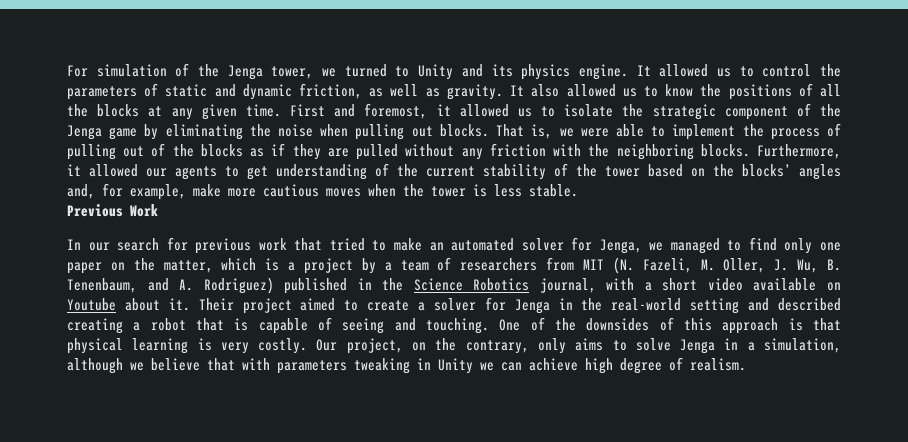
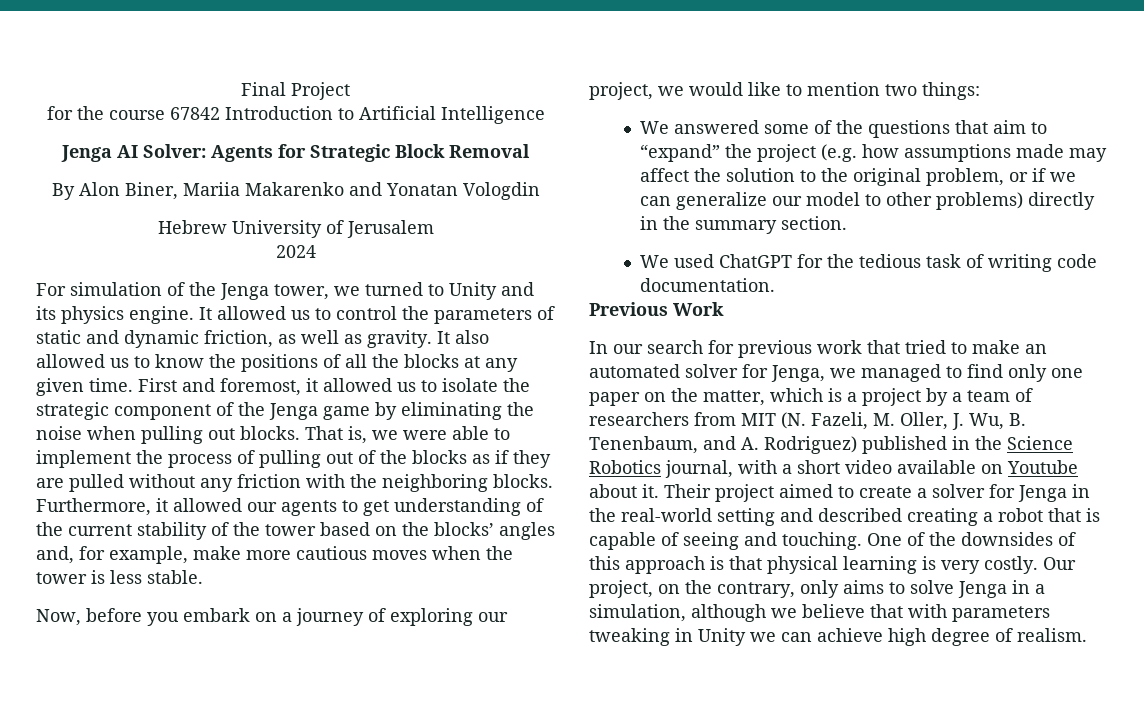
(67, 71) none -> [241,82,350,100] [46,106,545,124] [61,144,530,162] [51,182,540,200] [157,220,434,238] [275,245,316,258] Final Project // for the course 67842 Introduction to Artificial Intelligence // Jenga AI Solver: Agents for Strategic Block Removal // By Alon Biner, Mariia Makarenko and Yonatan Vologdin // Hebrew University of Jerusalem // 2024 //
(578, 190) none -> [36,608,508,626] [589,82,980,100] [639,120,1047,138] [639,144,1107,162] [639,168,1076,186] [639,192,1095,210] [639,216,847,234] [639,254,1097,272] [639,278,775,292] // Now, before you embark on a journey of exploring our project, we would like to mention two things: // We answered some of the questions that aim to “expand” the project (e.g. how assumptions made may affect the solution to the original problem, or if we can generalize our model to other problems) directly in the summary section. // We used ChatGPT for the tedious task of writing code documentation.

